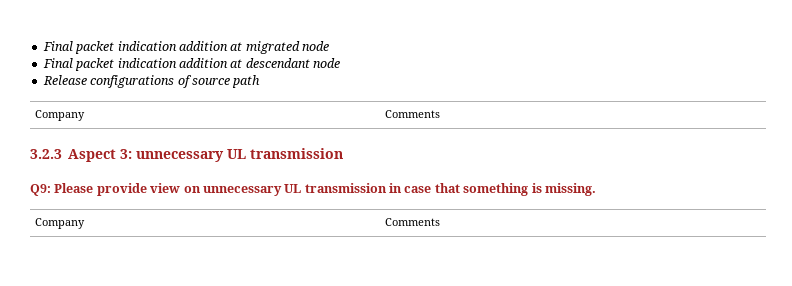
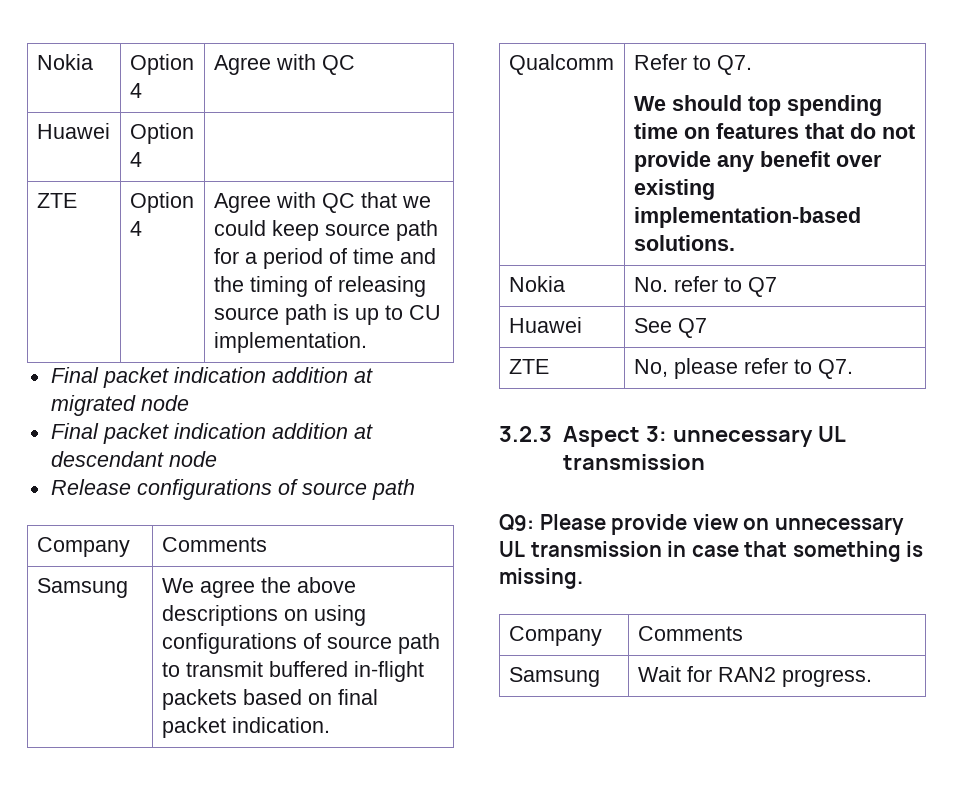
(42, 46) none -> [36,54,93,70] [129,54,194,75] [129,83,142,98] [213,54,355,75] [36,123,110,139] [129,123,194,144] [129,152,142,167] [36,193,77,208] [129,192,194,213] [129,221,142,236] [213,192,431,213] [213,220,438,241] [213,248,436,269] [213,276,426,297] [213,304,441,325] [213,332,367,353] Nokia | Option 4 | Agree with QC // Huawei | Option 4 | // ZTE | Option 4 | Agree with QC that we could keep source path for a period of time and the timing of releasing source path is up to CU implementation. //
(441, 114) none -> [36,578,128,598] [161,577,356,598] [161,605,366,626] [161,633,440,654] [161,661,424,682] [161,689,378,710] [161,717,330,738] [508,54,614,75] [633,54,752,75] [633,95,882,116] [633,123,915,139] [633,151,882,172] [633,179,715,200] [633,207,861,228] [633,235,735,251] [508,276,565,292] [633,276,777,297] [508,317,582,333] [633,318,707,338] [508,359,549,374] [633,358,853,379] // Samsung | We agree the above descriptions on using configurations of source path to transmit buffered in-flight packets based on final packet indication. // Qualcomm | Refer to Q7. // We should top spending time on features that do not provide any benefit over existing implementation-based solutions. // Nokia | No. refer to Q7 // Huawei | See Q7 // ZTE | No, please refer to Q7.
(441, 222) none -> [508,667,600,687] [637,666,872,687] // Samsung | Wait for RAN2 progress.

